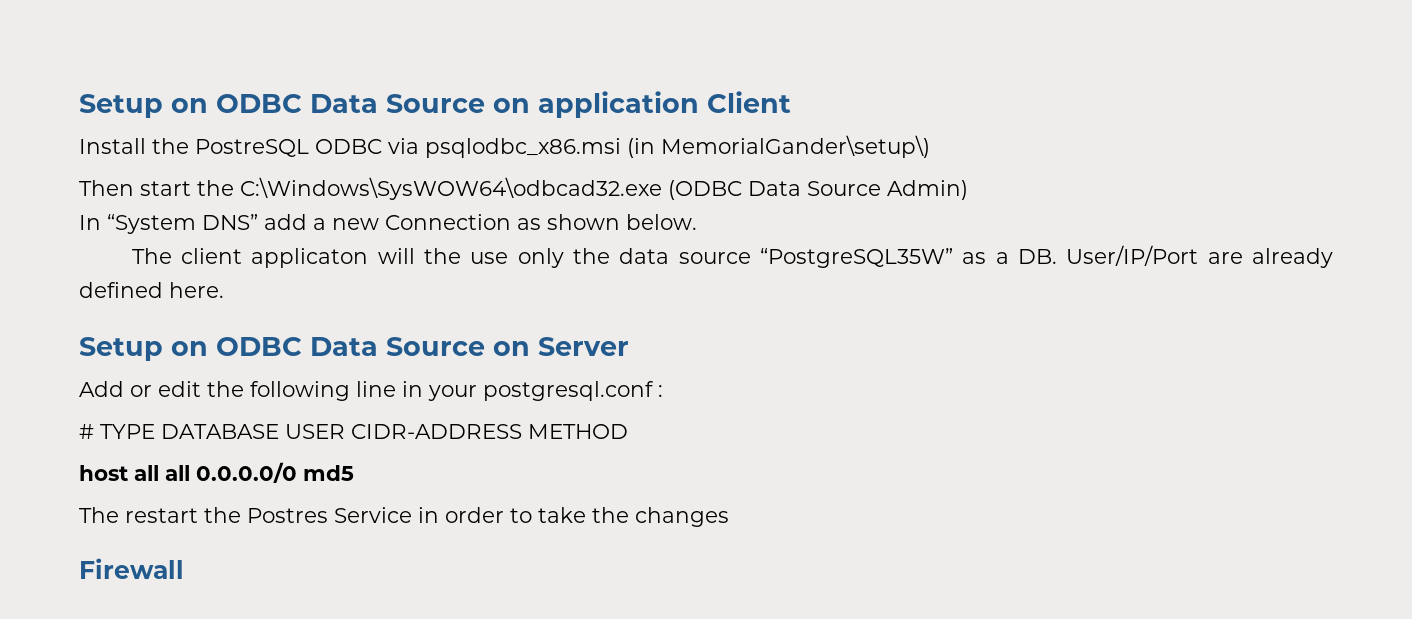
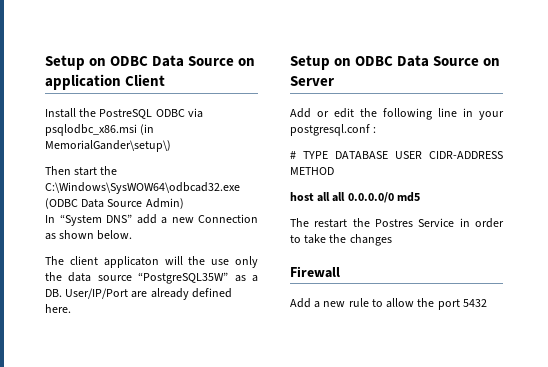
(184, 568) none -> [290,298,487,310] // Add a new rule to allow the port 5432

